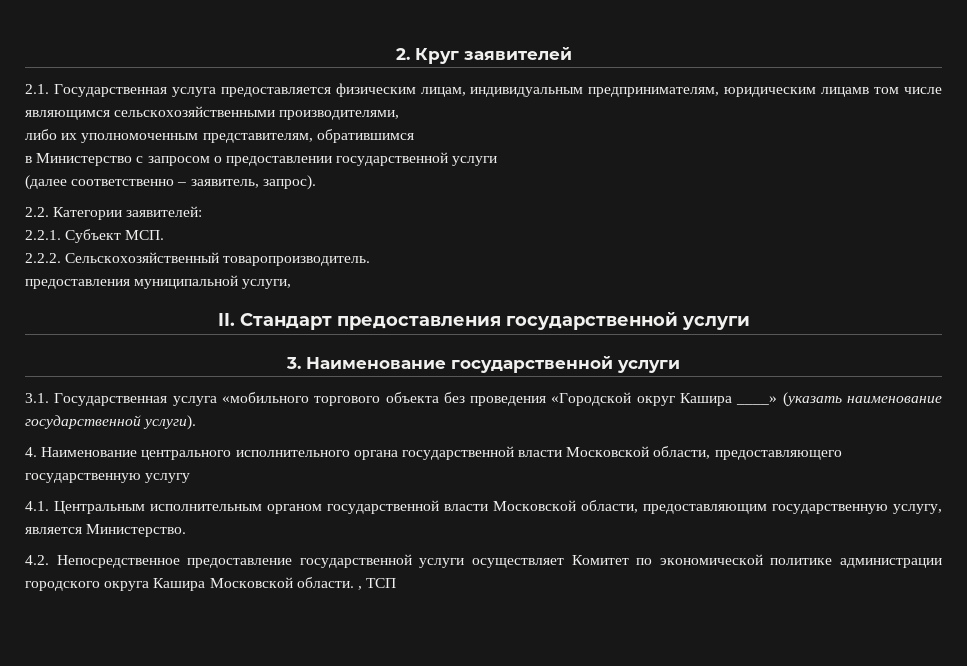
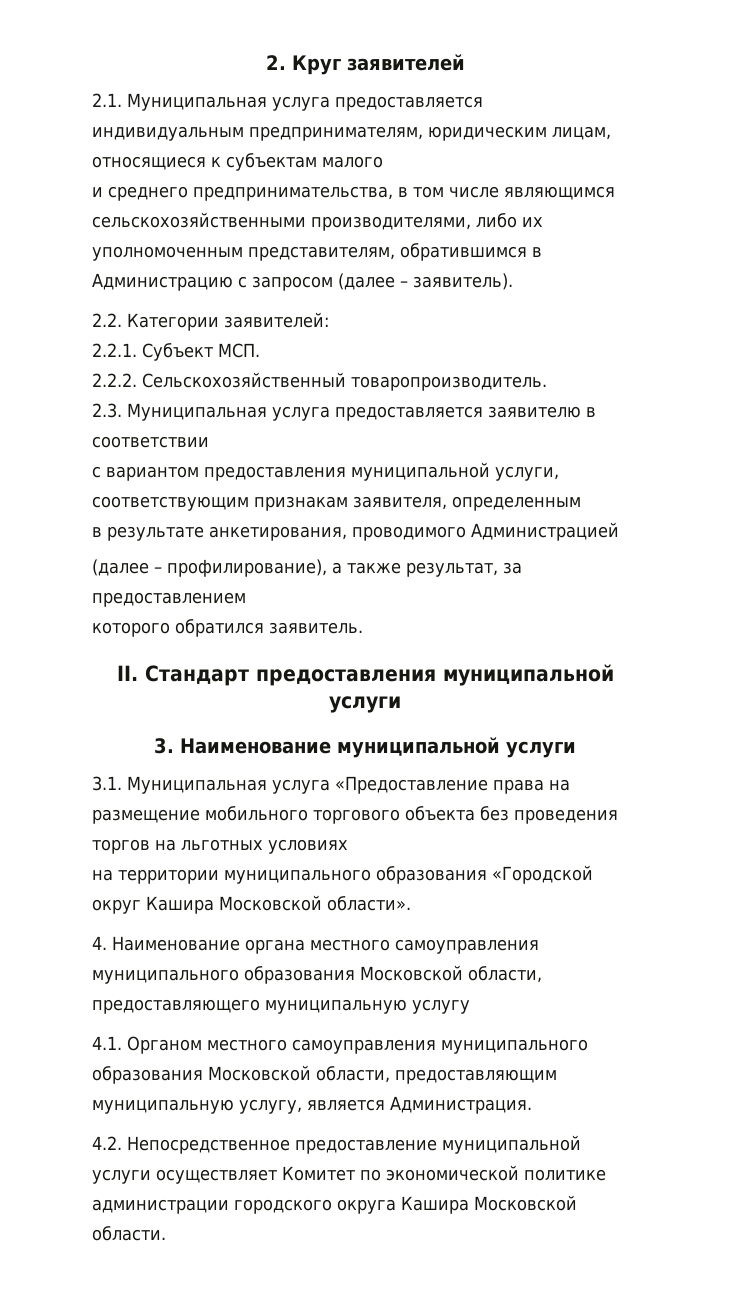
[53,83,466,97] Государственная услуга предоставляется физическим лицам, -> [127,93,483,111] Муниципальная услуга предоставляется
[821,87,870,97] лицамв -> [552,126,611,140] [92,153,383,171] [92,186,408,201] лицам, относящиеся к субъектам малого // и среднего предпринимательства, в
(400, 115) // -> (471, 223) none
[25,152,498,166] [25,175,316,190] // в Министерство с запросом о предоставлении государственной услуги // (далее соответственно – заявитель, запрос). -> [532,247,542,257] [92,273,513,291] в Администрацию с запросом (далее – заявитель).
[25,275,292,289] предоставления муниципальной услуги, -> [92,403,596,421] [92,436,209,448] [92,462,559,481] [92,496,581,511] [92,522,619,541] [92,559,522,577] [92,592,246,607] [92,619,363,637] 2.3. Муниципальная услуга предоставляется заявителю в соответствии // с вариантом предоставления муниципальной услуги, соответствующим признакам заявителя, определенным // в результате анкетирования, проводимого Администрацией // (далее – профилирование), а также результат, за предоставлением // которого обратился заявитель.
[505,312,678,330] государственной -> [442,664,614,686] муниципальной
[451,356,613,373] государственной -> [337,737,500,758] муниципальной
[54,392,942,407] [25,415,197,430] [25,446,563,460] Государственная услуга «мобильного торгового объекта без проведения «Городской округ Кашира ____» (указать наименование государственной услуги). // 4. Наименование центрального исполнительного органа государственной власти -> [127,776,570,794] [92,806,618,824] [92,839,348,854] [92,865,593,884] [92,895,411,914] [92,936,539,954] [92,966,355,984] Муниципальная услуга «Предоставление права на размещение мобильного торгового объекта без проведения торгов на льготных условиях // на территории муниципального образования «Городской округ Кашира Московской области». // 4. Наименование органа местного самоуправления муниципального образования
[25,473,141,483] государственную -> [265,999,407,1014] муниципальную
[54,500,488,514] Центральным исполнительным органом государственной власти -> [127,1036,588,1054] [92,1066,203,1084] Органом местного самоуправления муниципального образования
[772,504,888,514] государственную -> [92,1099,234,1114] муниципальную
[86,524,187,537] Министерство. -> [390,1096,532,1114] Администрация.
[299,554,412,568] государственной -> [442,1135,581,1154] муниципальной
[357,578,397,590] , ТСП -> (166, 1233) none

